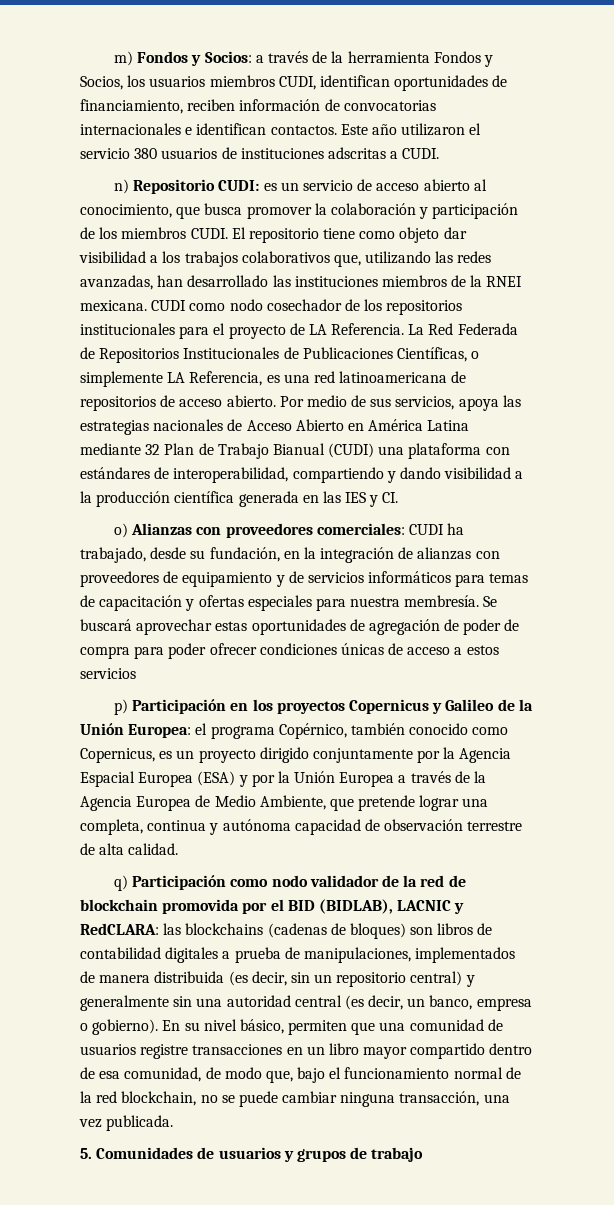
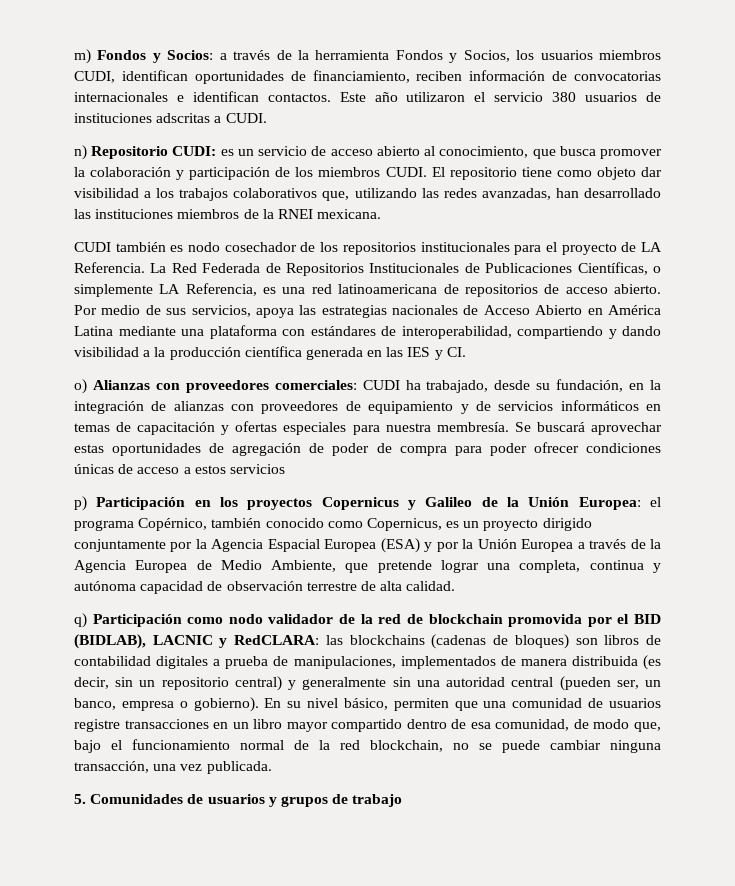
[151,300,226,311] CUDI como -> [74,242,184,252] // CUDI también es
[145,443,375,459] 32 Plan de Trabajo Bianual (CUDI) -> (176, 331) none
[455,574,486,587] para -> [646,404,662,411] en
[344,995,404,1010] (es decir, -> [559,676,639,691] (pueden ser,

